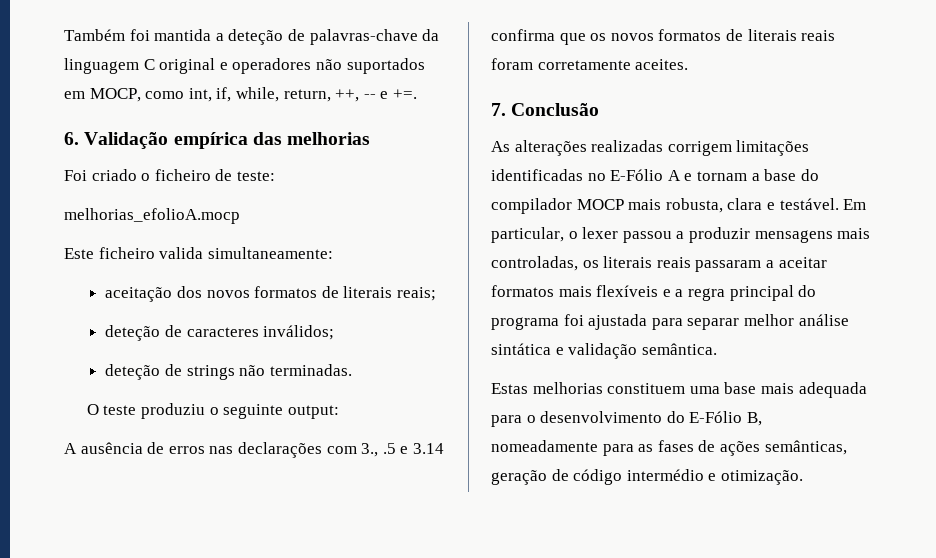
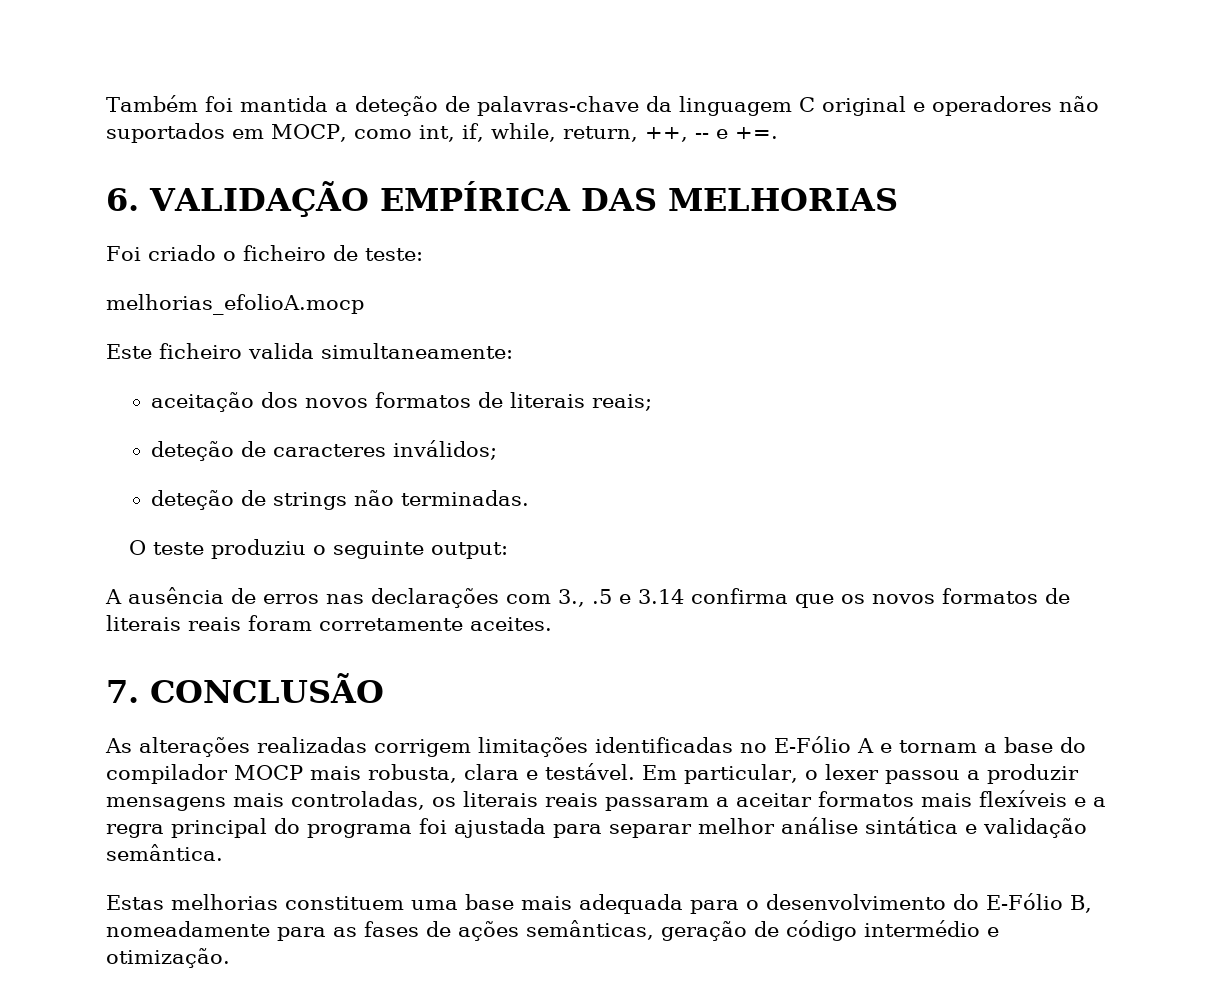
[84,132,371,149] Validação empírica das melhorias -> [149,181,898,217] VALIDAÇÃO EMPÍRICA DAS MELHORIAS
[511,103,600,116] Conclusão -> [150,673,384,703] CONCLUSÃO

